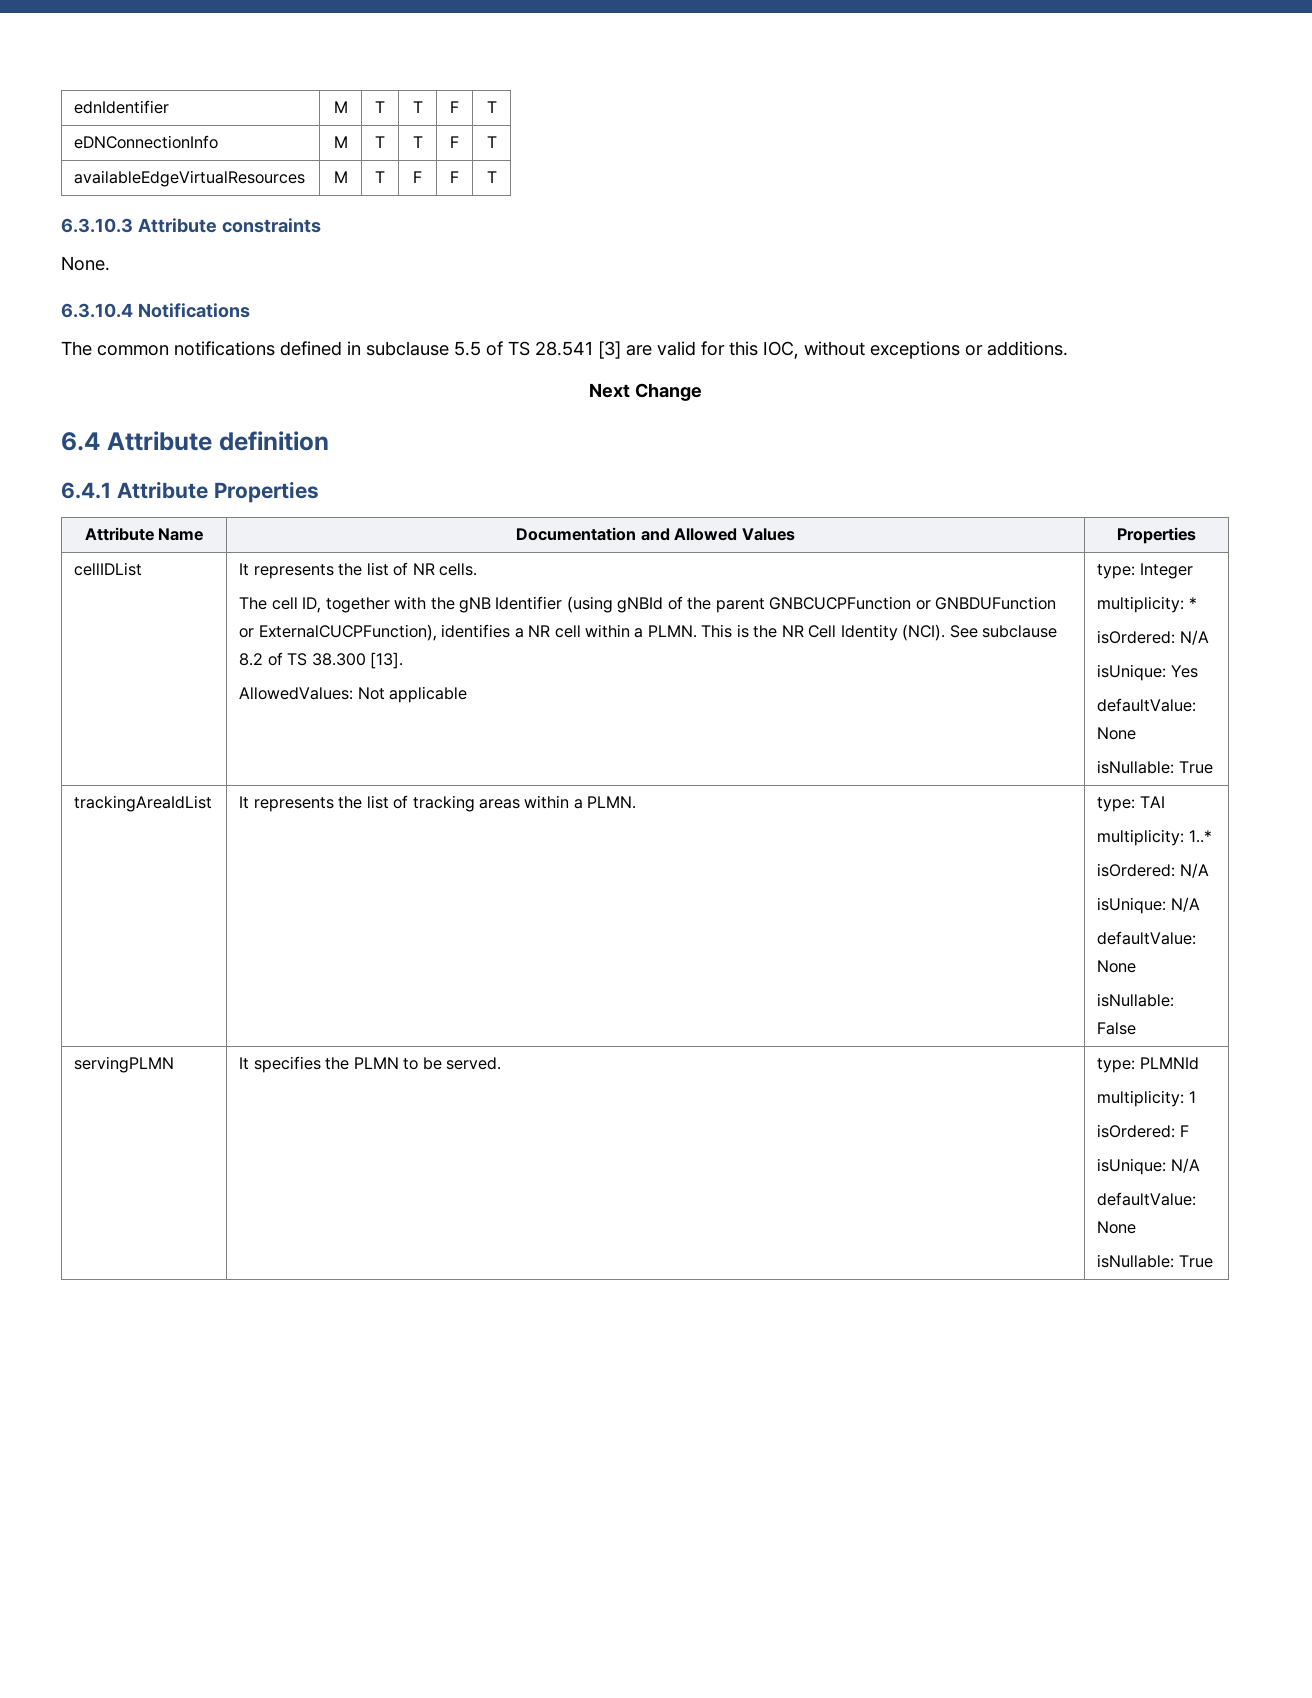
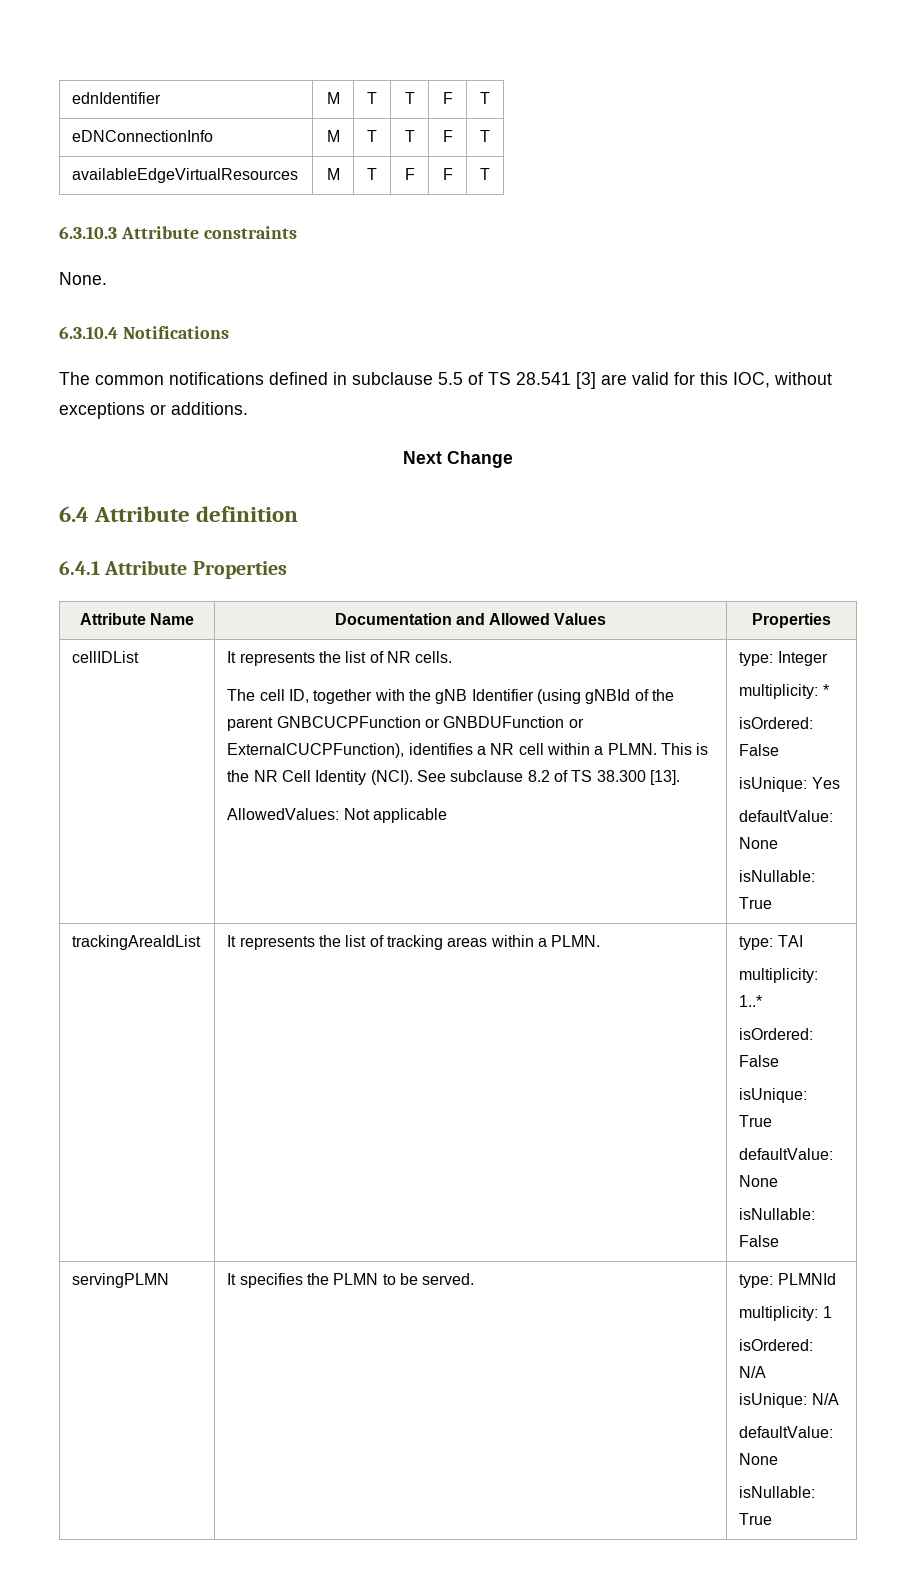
[1179,630,1209,645] N/A -> [739,744,780,756] False
[1179,863,1209,878] [1097,897,1200,914] N/A // isUnique: N/A -> [739,1055,780,1067] [739,1088,808,1103] [739,1115,773,1127] False // isUnique: True
[1179,1125,1189,1137] F -> [739,1366,767,1378] N/A

